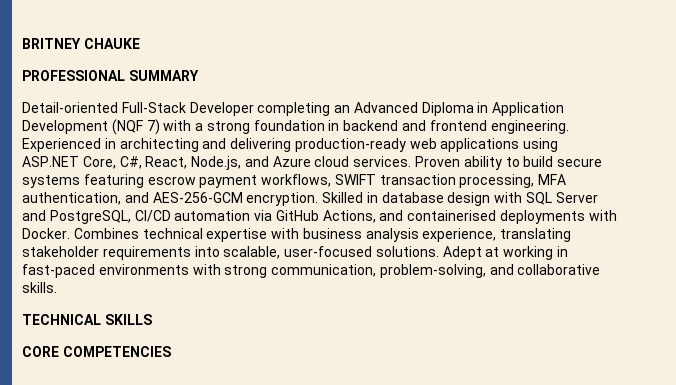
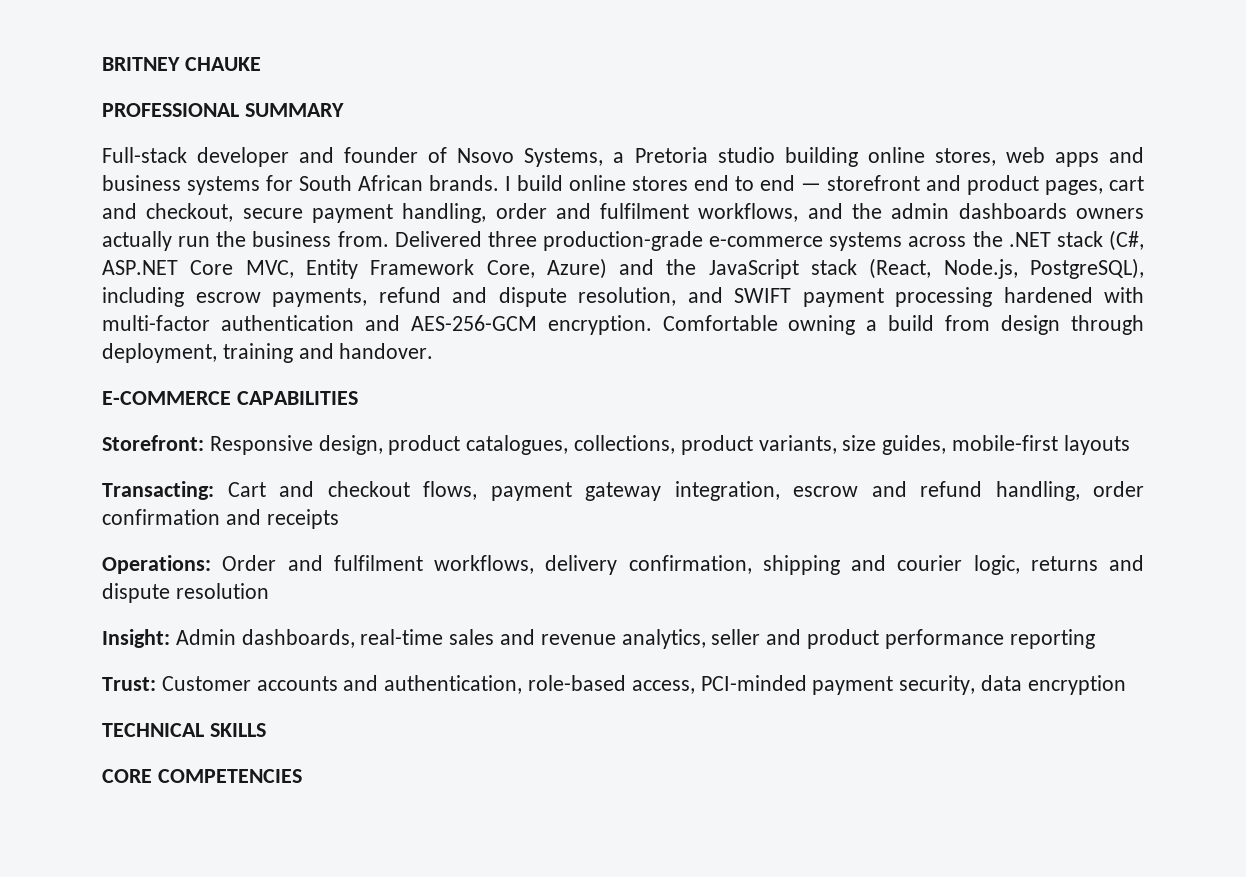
[22,102,565,116] [22,119,569,135] [22,138,559,152] [22,156,603,170] [22,174,567,188] [22,192,598,206] [22,210,617,224] [22,228,572,242] [22,246,569,260] [22,264,601,278] [22,282,57,293] Detail-oriented Full-Stack Developer completing an Advanced Diploma in Application Development (NQF 7) with a strong foundation in backend and frontend engineering. Experienced in architecting and delivering production-ready web applications using ASP.NET Core, C#, React, Node.js, and Azure cloud services. Proven ability to build secure systems featuring escrow payment workflows, SWIFT transaction processing, MFA authentication, and AES-256-GCM encryption. Skilled in database design with SQL Server and PostgreSQL, CI/CD automation via GitHub Actions, and containerised deployments with Docker. Combines technical expertise with business analysis experience, translating stakeholder requirements into scalable, user-focused solutions. Adept at working in fast-paced environments with strong communication, problem-solving, and collaborative skills. -> [102,147,1145,167] [102,175,1144,195] [102,203,1144,223] [102,230,1144,251] [102,258,1144,279] [102,287,1144,307] [102,315,1144,335] [102,343,434,363] [102,391,358,405] [102,435,1130,455] [102,481,1144,501] [102,509,339,529] [102,555,1144,575] [102,583,269,603] [102,629,1095,649] [102,675,1126,695] Full-stack developer and founder of Nsovo Systems, a Pretoria studio building online stores, web apps and business systems for South African brands. I build online stores end to end — storefront and product pages, cart and checkout, secure payment handling, order and fulfilment workflows, and the admin dashboards owners actually run the business from. Delivered three production-grade e-commerce systems across the .NET stack (C#, ASP.NET Core MVC, Entity Framework Core, Azure) and the JavaScript stack (React, Node.js, PostgreSQL), including escrow payments, refund and dispute resolution, and SWIFT payment processing hardened with multi-factor authentication and AES-256-GCM encryption. Comfortable owning a build from design through deployment, training and handover. // E-COMMERCE CAPABILITIES // Storefront: Responsive design, product catalogues, collections, product variants, size guides, mobile-first layouts // Transacting: Cart and checkout flows, payment gateway integration, escrow and refund handling, order confirmation and receipts // Operations: Order and fulfilment workflows, delivery confirmation, shipping and courier logic, returns and dispute resolution // Insight: Admin dashboards, real-time sales and revenue analytics, seller and product performance reporting // Trust: Customer accounts and authentication, role-based access, PCI-minded payment security, data encryption

